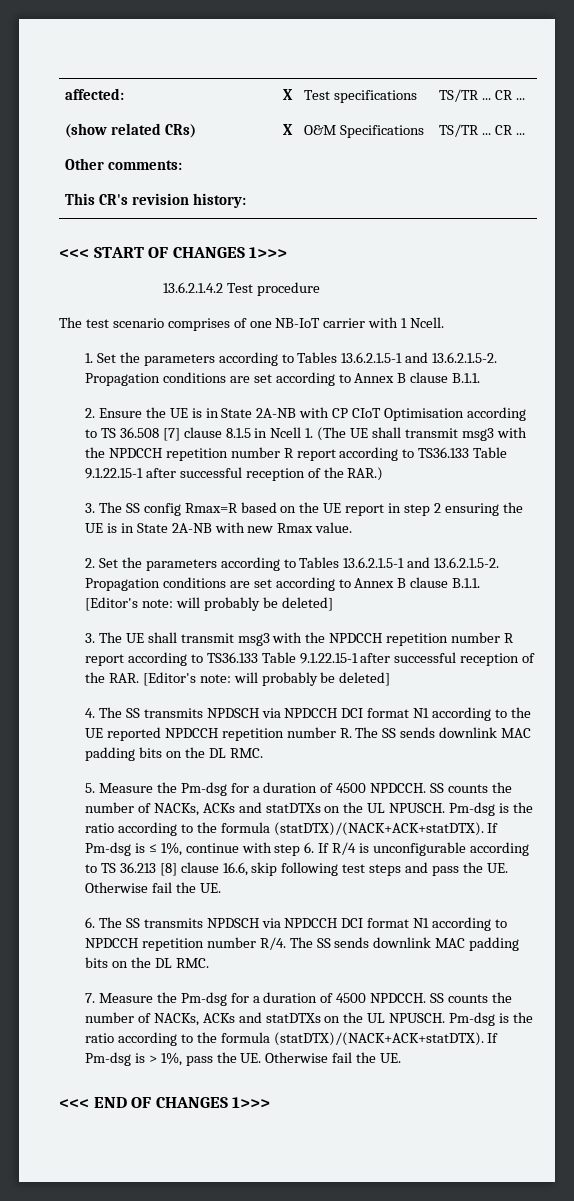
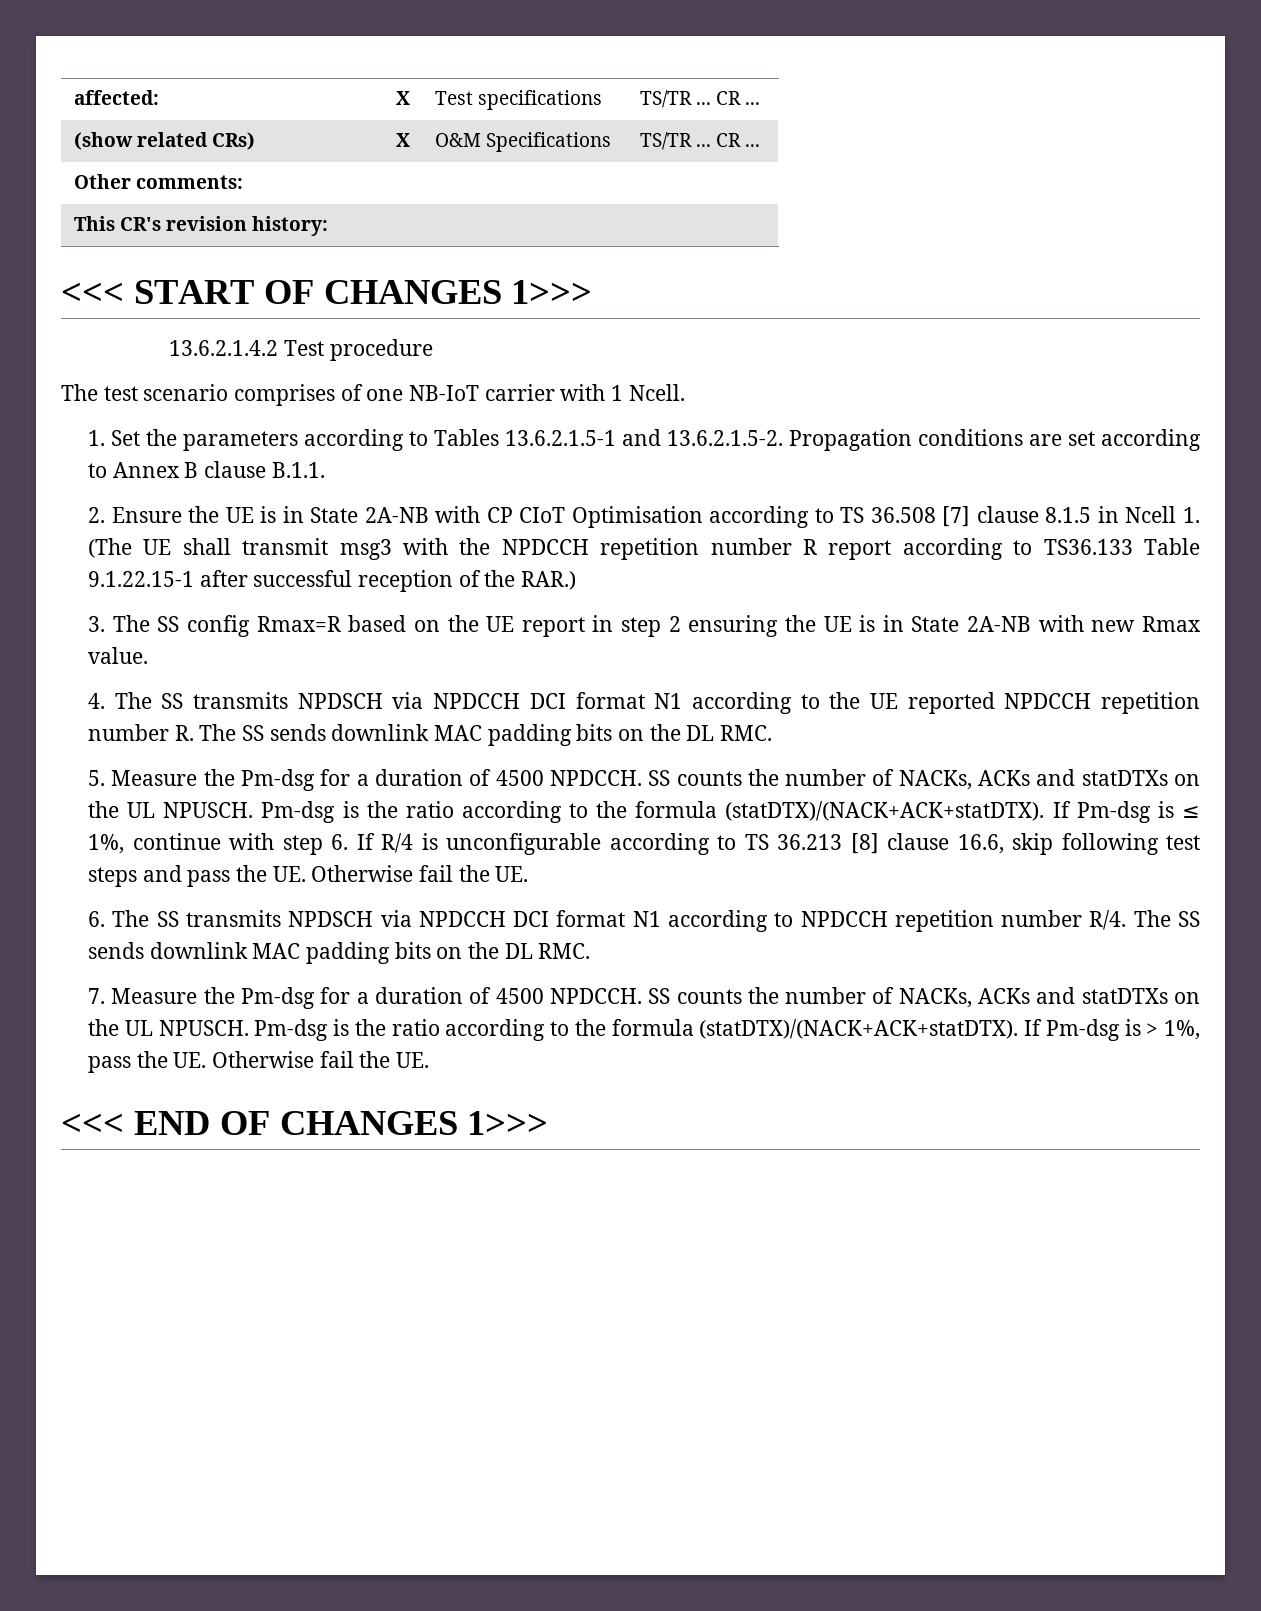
[84,557,500,571] [84,577,481,591] [84,597,333,611] [84,632,515,646] [84,652,536,666] [84,672,391,686] // 2. Set the parameters according to Tables 13.6.2.1.5-1 and 13.6.2.1.5-2. Propagation conditions are set according to Annex B clause B.1.1. [Editor's note: will probably be deleted] // 3. The UE shall transmit msg3 with the NPDCCH repetition number R report according to TS36.133 Table 9.1.22.15-1 after successful reception of the RAR. [Editor's note: will probably be deleted] -> (149, 655) none

